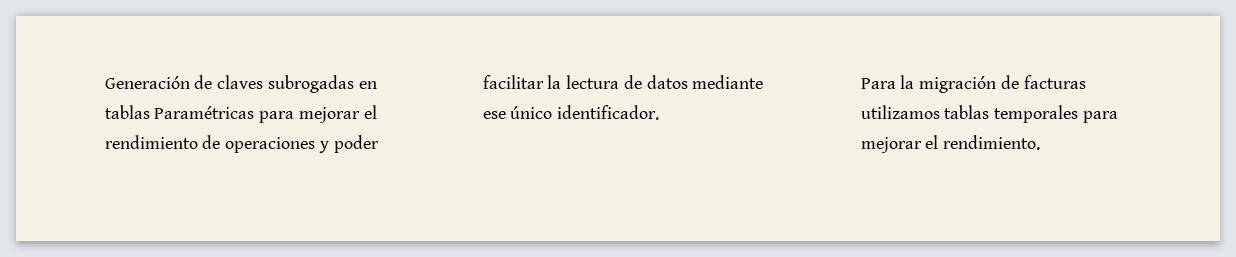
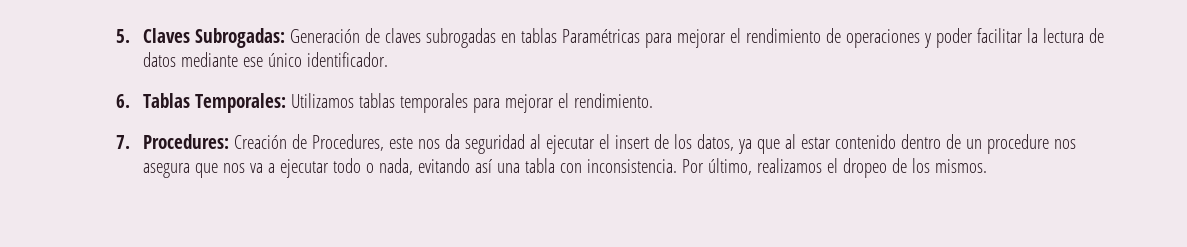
(104, 82) none -> [115,28,286,48] 5. Claves Subrogadas:
[860,75,1086,93] [860,105,940,119] Para la migración de facturas utilizamos -> [115,93,355,113] 6. Tablas Temporales: Utilizamos
(1041, 142) none -> [115,134,1077,154] [143,158,988,178] // 7. Procedures: Creación de Procedures, este nos da seguridad al ejecutar el insert de los datos, ya que al estar contenido dentro de un procedure nos asegura que nos va a ejecutar todo o nada, evitando así una tabla con inconsistencia. Por último, realizamos el dropeo de los mismos.

